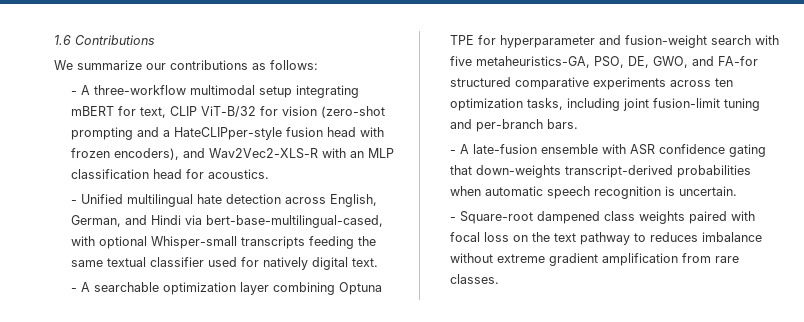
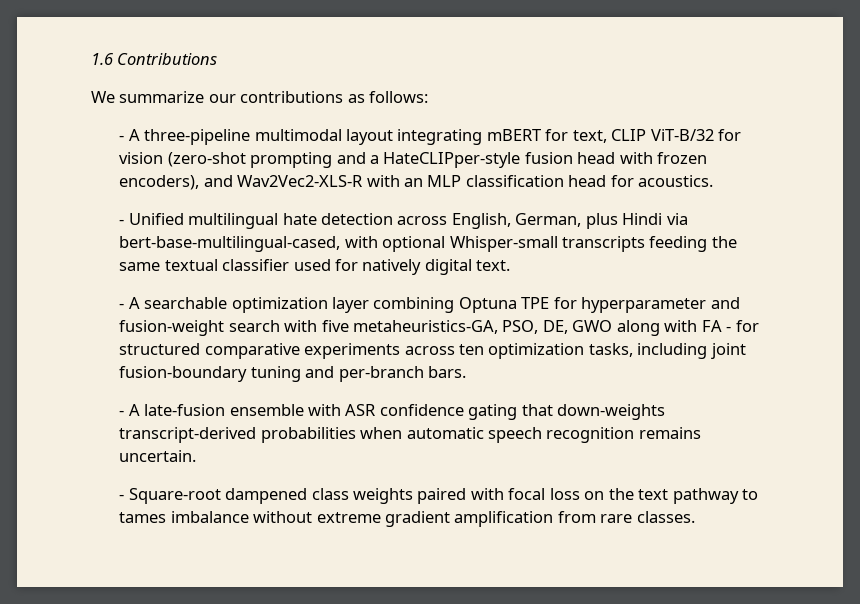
[93,85,292,98] three-workflow multimodal setup -> [144,129,394,145] three-pipeline multimodal layout
[124,215,147,225] and -> [585,213,618,229] plus
[652,56,758,68] GWO, and FA-for -> [572,320,759,336] GWO along with FA - for
[652,98,720,108] fusion-limit -> [119,366,248,382] fusion-boundary
[664,186,675,196] is -> [638,427,701,439] remains
[649,232,698,242] reduces -> [119,512,167,523] tames

